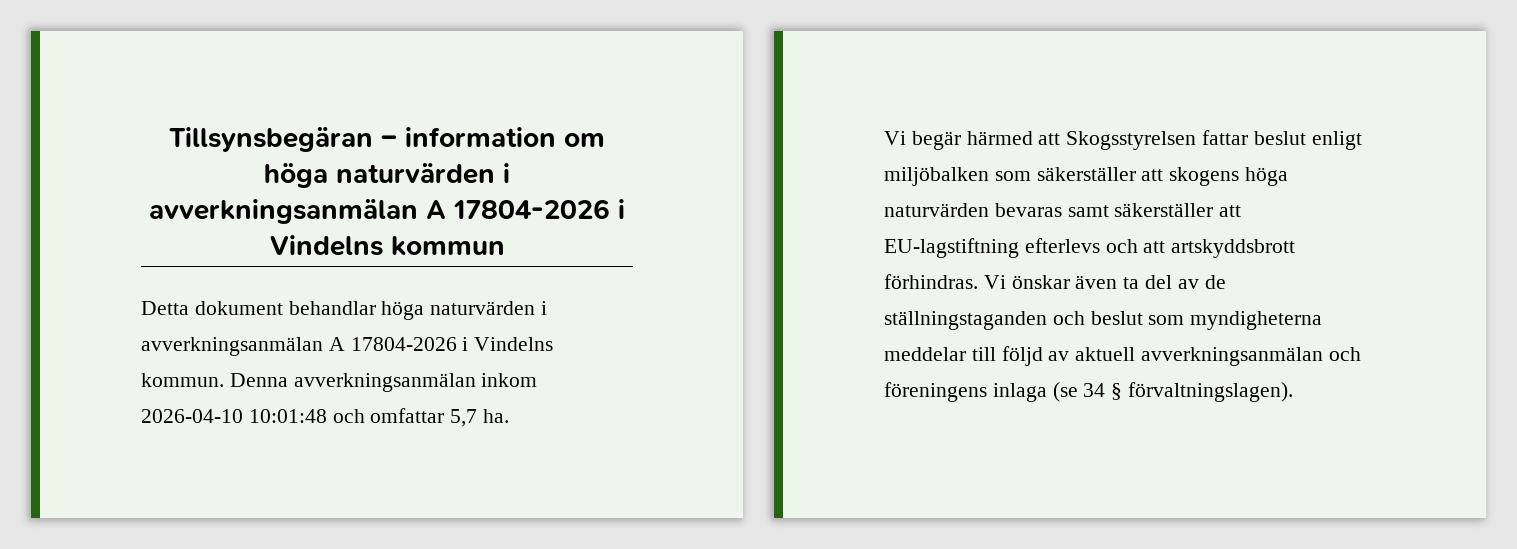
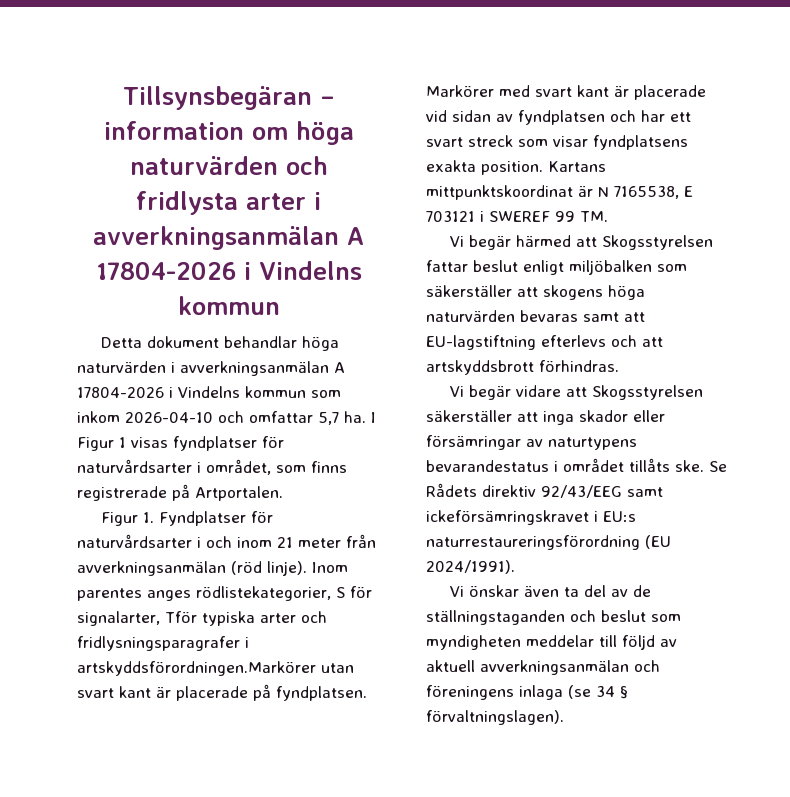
(495, 173) none -> [285,156,328,175] [136,191,306,215] och fridlysta arter
[141,373,476,392] kommun. Denna avverkningsanmälan -> [245,386,341,398] kommun som
[248,409,327,423] 10:01:48 -> (213, 417) none
(510, 416) none -> [371,412,376,423] [77,436,284,451] [77,459,347,475] [77,484,283,501] [101,511,274,526] [77,534,376,548] [77,561,348,576] [77,586,372,601] [77,611,327,626] [77,636,249,651] [77,661,354,676] [77,684,367,701] [426,85,706,100] [426,110,691,125] [426,135,688,150] [426,160,606,175] [426,185,693,200] [426,211,608,222] I Figur 1 visas fyndplatser för naturvårdsarter i området, som finns registrerade på Artportalen. // Figur 1. Fyndplatser för naturvårdsarter i och inom 21 meter från avverkningsanmälan (röd linje). Inom parentes anges rödlistekategorier, S för signalarter, Tför typiska arter och fridlysningsparagrafer i artskyddsförordningen.Markörer utan svart kant är placerade på fyndplatsen. Markörer med svart kant är placerade vid sidan av fyndplatsen och har ett svart streck som visar fyndplatsens exakta position. Kartans mittpunktskoordinat är N 7165538, E 703121 i SWEREF 99 TM.
[1114,203,1214,217] säkerställer -> (619, 317) none
(978, 281) none -> [450,385,704,400] [426,410,665,425] [426,435,637,450] [426,458,727,472] [426,483,663,498] [426,510,636,525] [426,535,671,550] [426,560,515,574] // Vi begär vidare att Skogsstyrelsen säkerställer att inga skador eller försämringar av naturtypens bevarandestatus i området tillåts ske. Se Rådets direktiv 92/43/EEG samt ickeförsämringskravet i EU:s naturrestaureringsförordning (EU 2024/1991). //
[1190,311,1323,330] myndigheterna -> [426,635,521,650] myndigheten

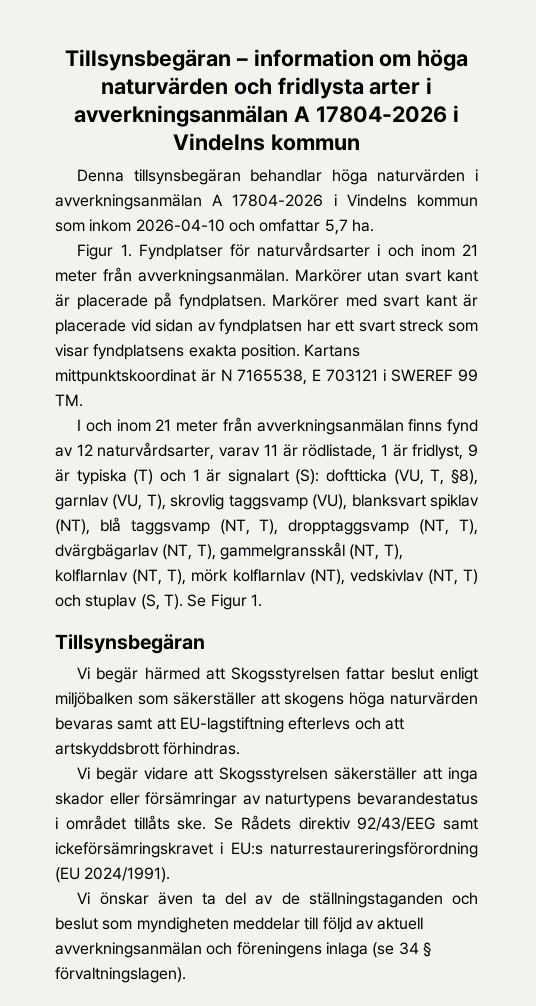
[101,336,220,348] Detta dokument -> [77,169,241,185] Denna tillsynsbegäran
[371,412,376,423] [77,436,284,451] [77,459,347,475] [77,484,283,501] I Figur 1 visas fyndplatser för naturvårdsarter i området, som finns registrerade på Artportalen. -> (374, 225) none
[77,561,348,576] [77,586,372,601] [77,611,327,626] [77,636,249,651] [77,661,316,676] avverkningsanmälan (röd linje). Inom parentes anges rödlistekategorier, S för signalarter, Tför typiska arter och fridlysningsparagrafer i artskyddsförordningen.Markörer -> [137,269,362,285] avverkningsanmälan. Markörer
[610,110,636,122] och -> (303, 327) none
(608, 216) none -> [77,417,478,435] [55,442,478,460] [55,469,478,485] [55,494,479,510] [55,517,478,535] [55,542,403,560] [55,569,478,585] [55,594,262,610] [55,634,205,654] // I och inom 21 meter från avverkningsanmälan finns fynd av 12 naturvårdsarter, varav 11 är rödlistade, 1 är fridlyst, 9 är typiska (T) och 1 är signalart (S): doftticka (VU, T, §8), garnlav (VU, T), skrovlig taggsvamp (VU), blanksvart spiklav (NT), blå taggsvamp (NT, T), dropptaggsvamp (NT, T), dvärgbägarlav (NT, T), gammelgransskål (NT, T), kolflarnlav (NT, T), mörk kolflarnlav (NT), vedskivlav (NT, T) och stuplav (S, T). Se Figur 1. // Tillsynsbegäran

